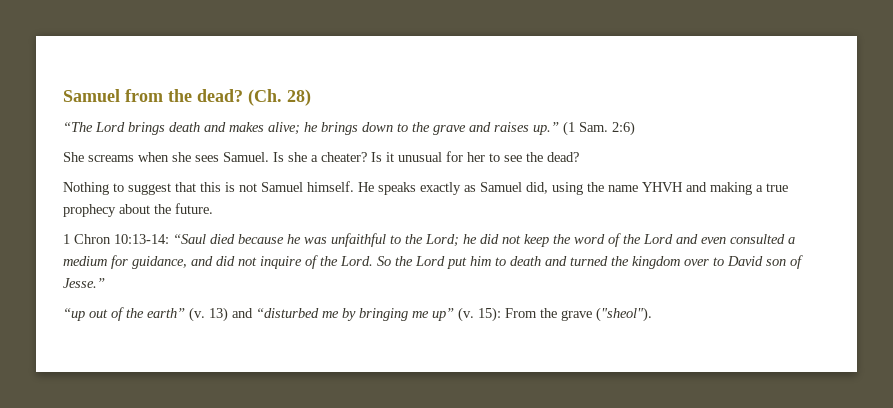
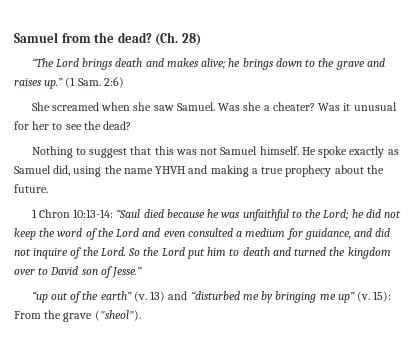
[88,155,134,162] screams -> [51,102,99,111] screamed
[195,152,284,162] sees Samuel. Is -> [153,102,241,111] saw Samuel. Was
[371,152,382,162] Is -> [318,103,341,111] Was
[225,182,235,192] is -> [175,149,197,155] was
[378,182,416,195] speaks -> [318,146,348,158] spoke

